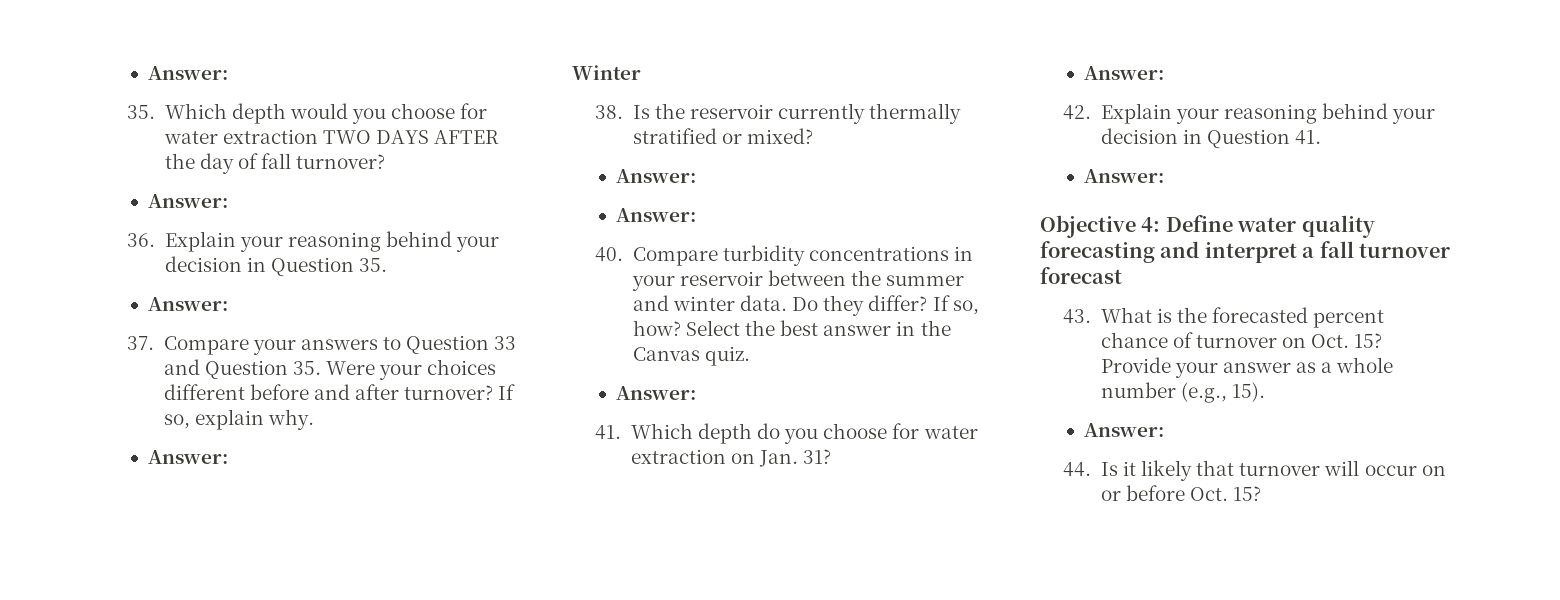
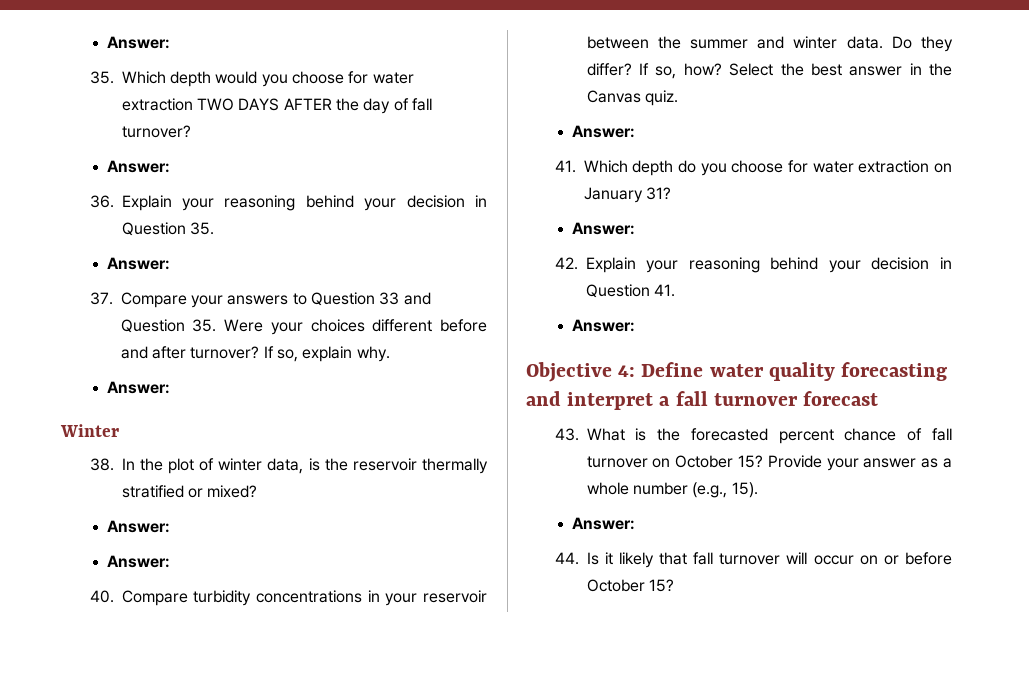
[632,105,650,119] Is -> [121,458,320,474] In the plot of winter data, is
[778,103,866,124] currently -> (417, 464) none
[759,450,799,467] Jan. -> [583,187,643,203] January
(1193, 340) none -> [932,428,952,441] fall
[1311,334,1350,348] Oct. -> [675,455,734,468] October
(1235, 468) none -> [693,552,714,565] fall
[1190,487,1229,501] Oct. -> [586,579,645,592] October

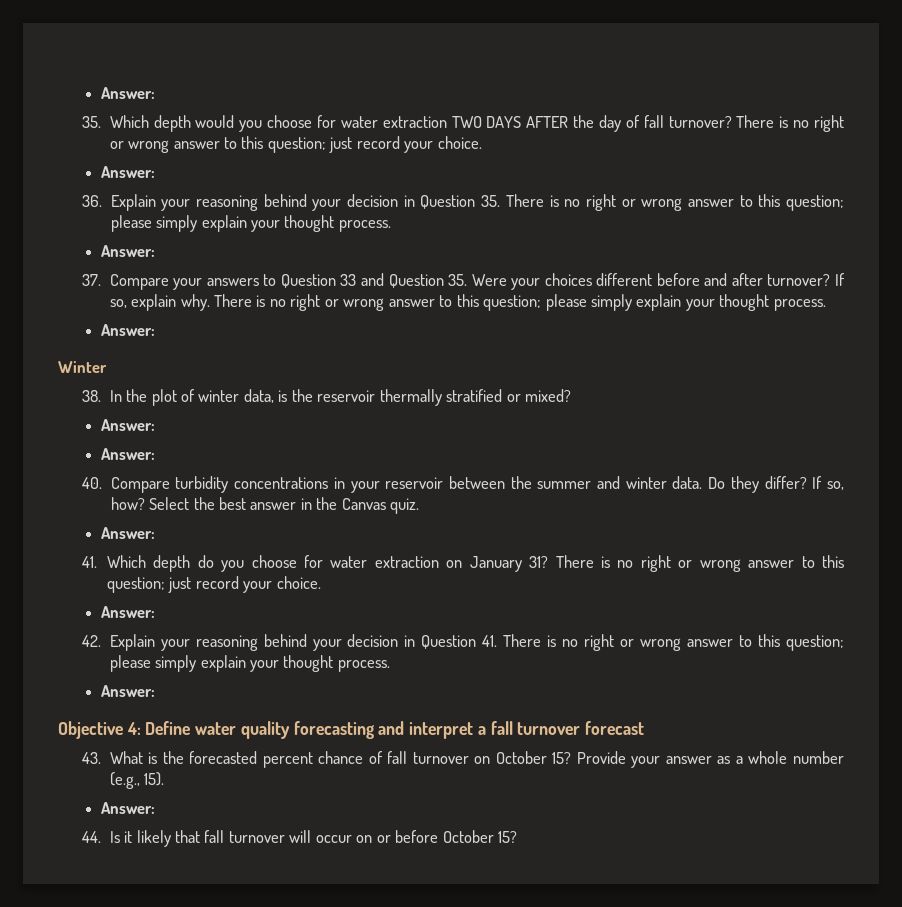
(191, 131) none -> [736,115,845,132] [109,136,482,153] There is no right or wrong answer to this question; just record your choice.
(214, 228) none -> [505,194,844,211] [110,215,391,232] There is no right or wrong answer to this question; please simply explain your thought process.
(390, 354) none -> [214,294,826,311] There is no right or wrong answer to this question; please simply explain your thought process.
(671, 193) none -> [555,555,844,572] [106,576,321,593] There is no right or wrong answer to this question; just record your choice.
(675, 290) none -> [503,634,845,651] [109,655,390,672] There is no right or wrong answer to this question; please simply explain your thought process.

